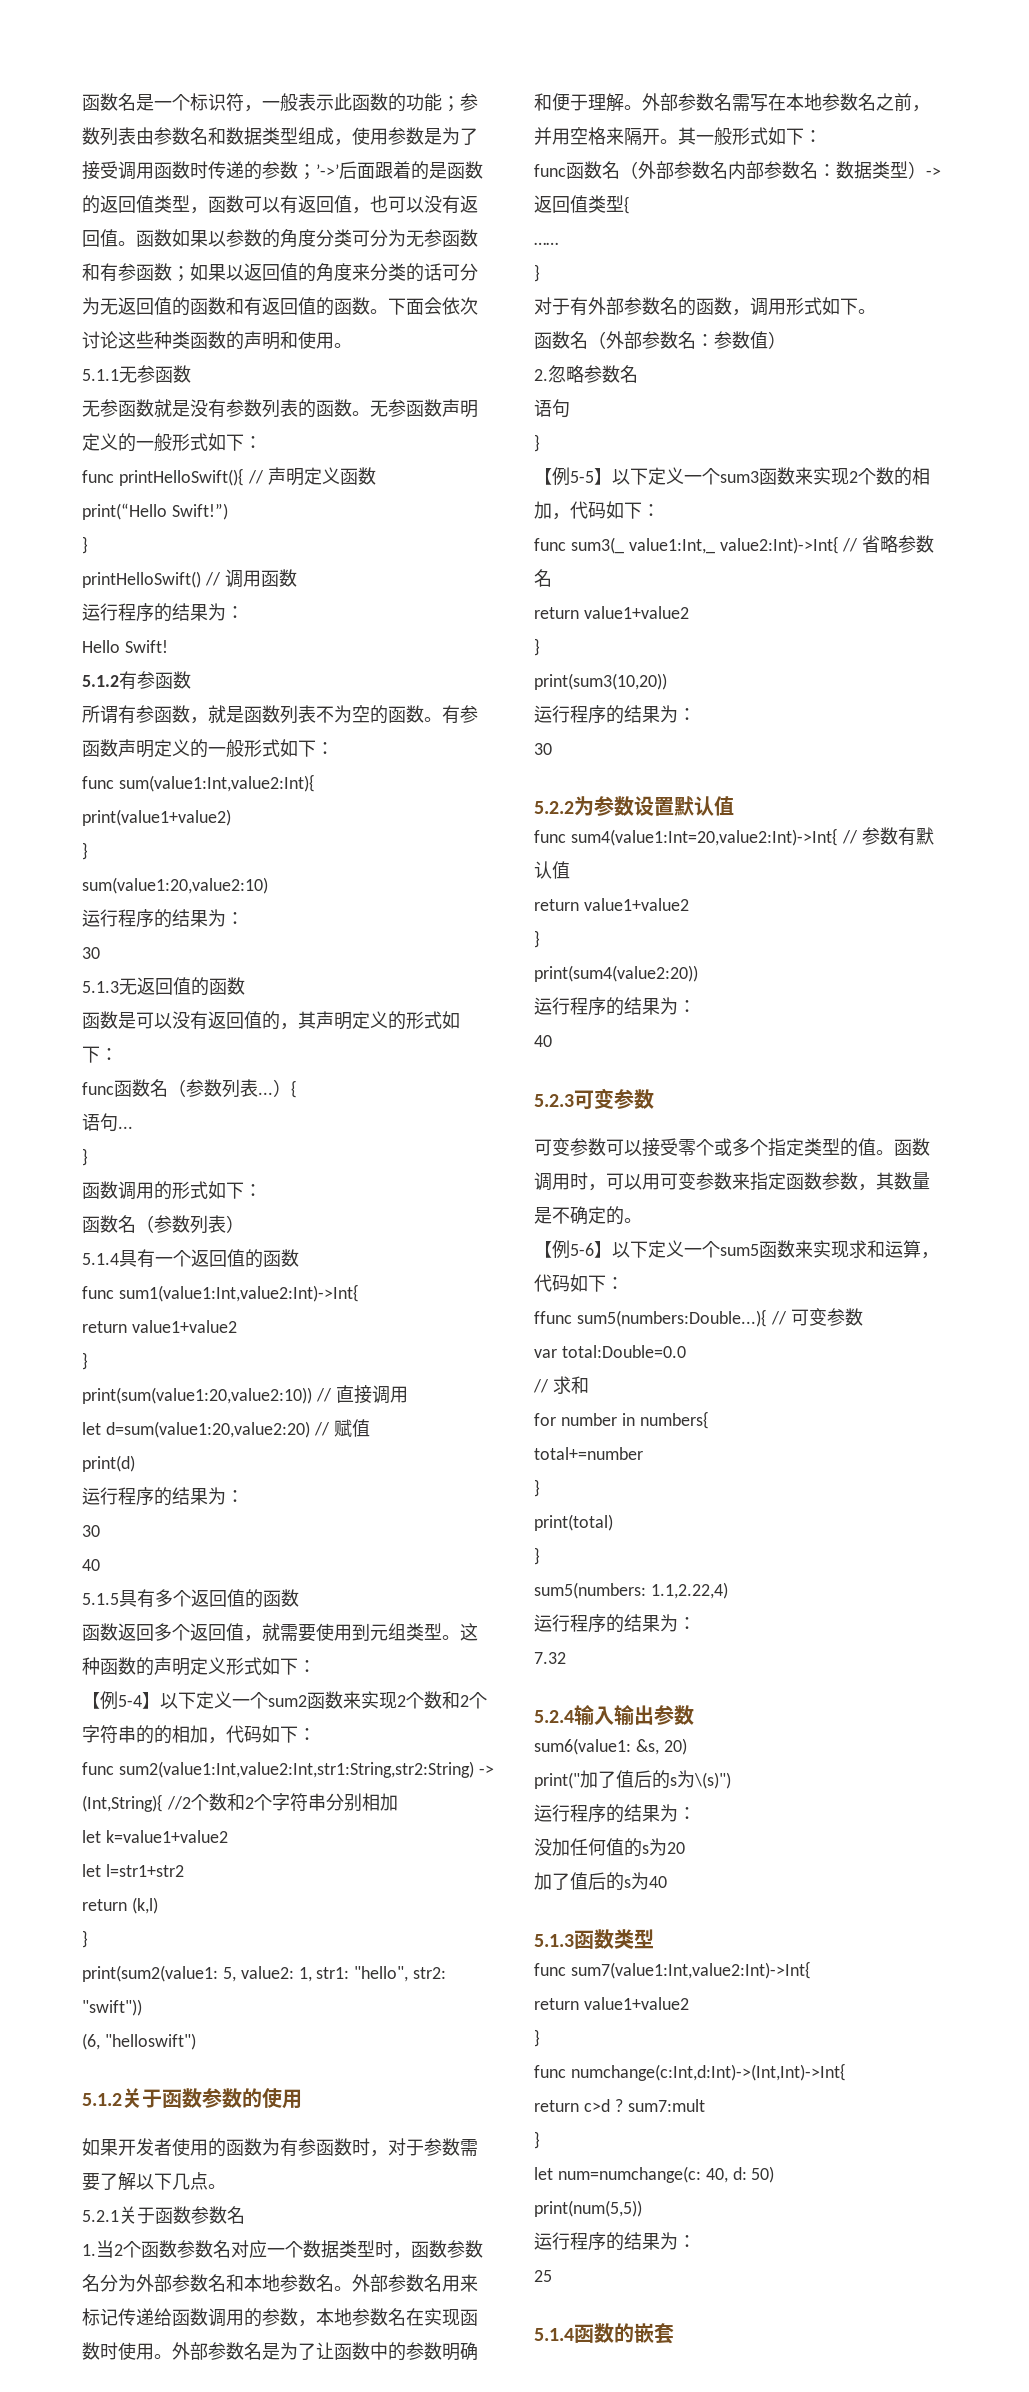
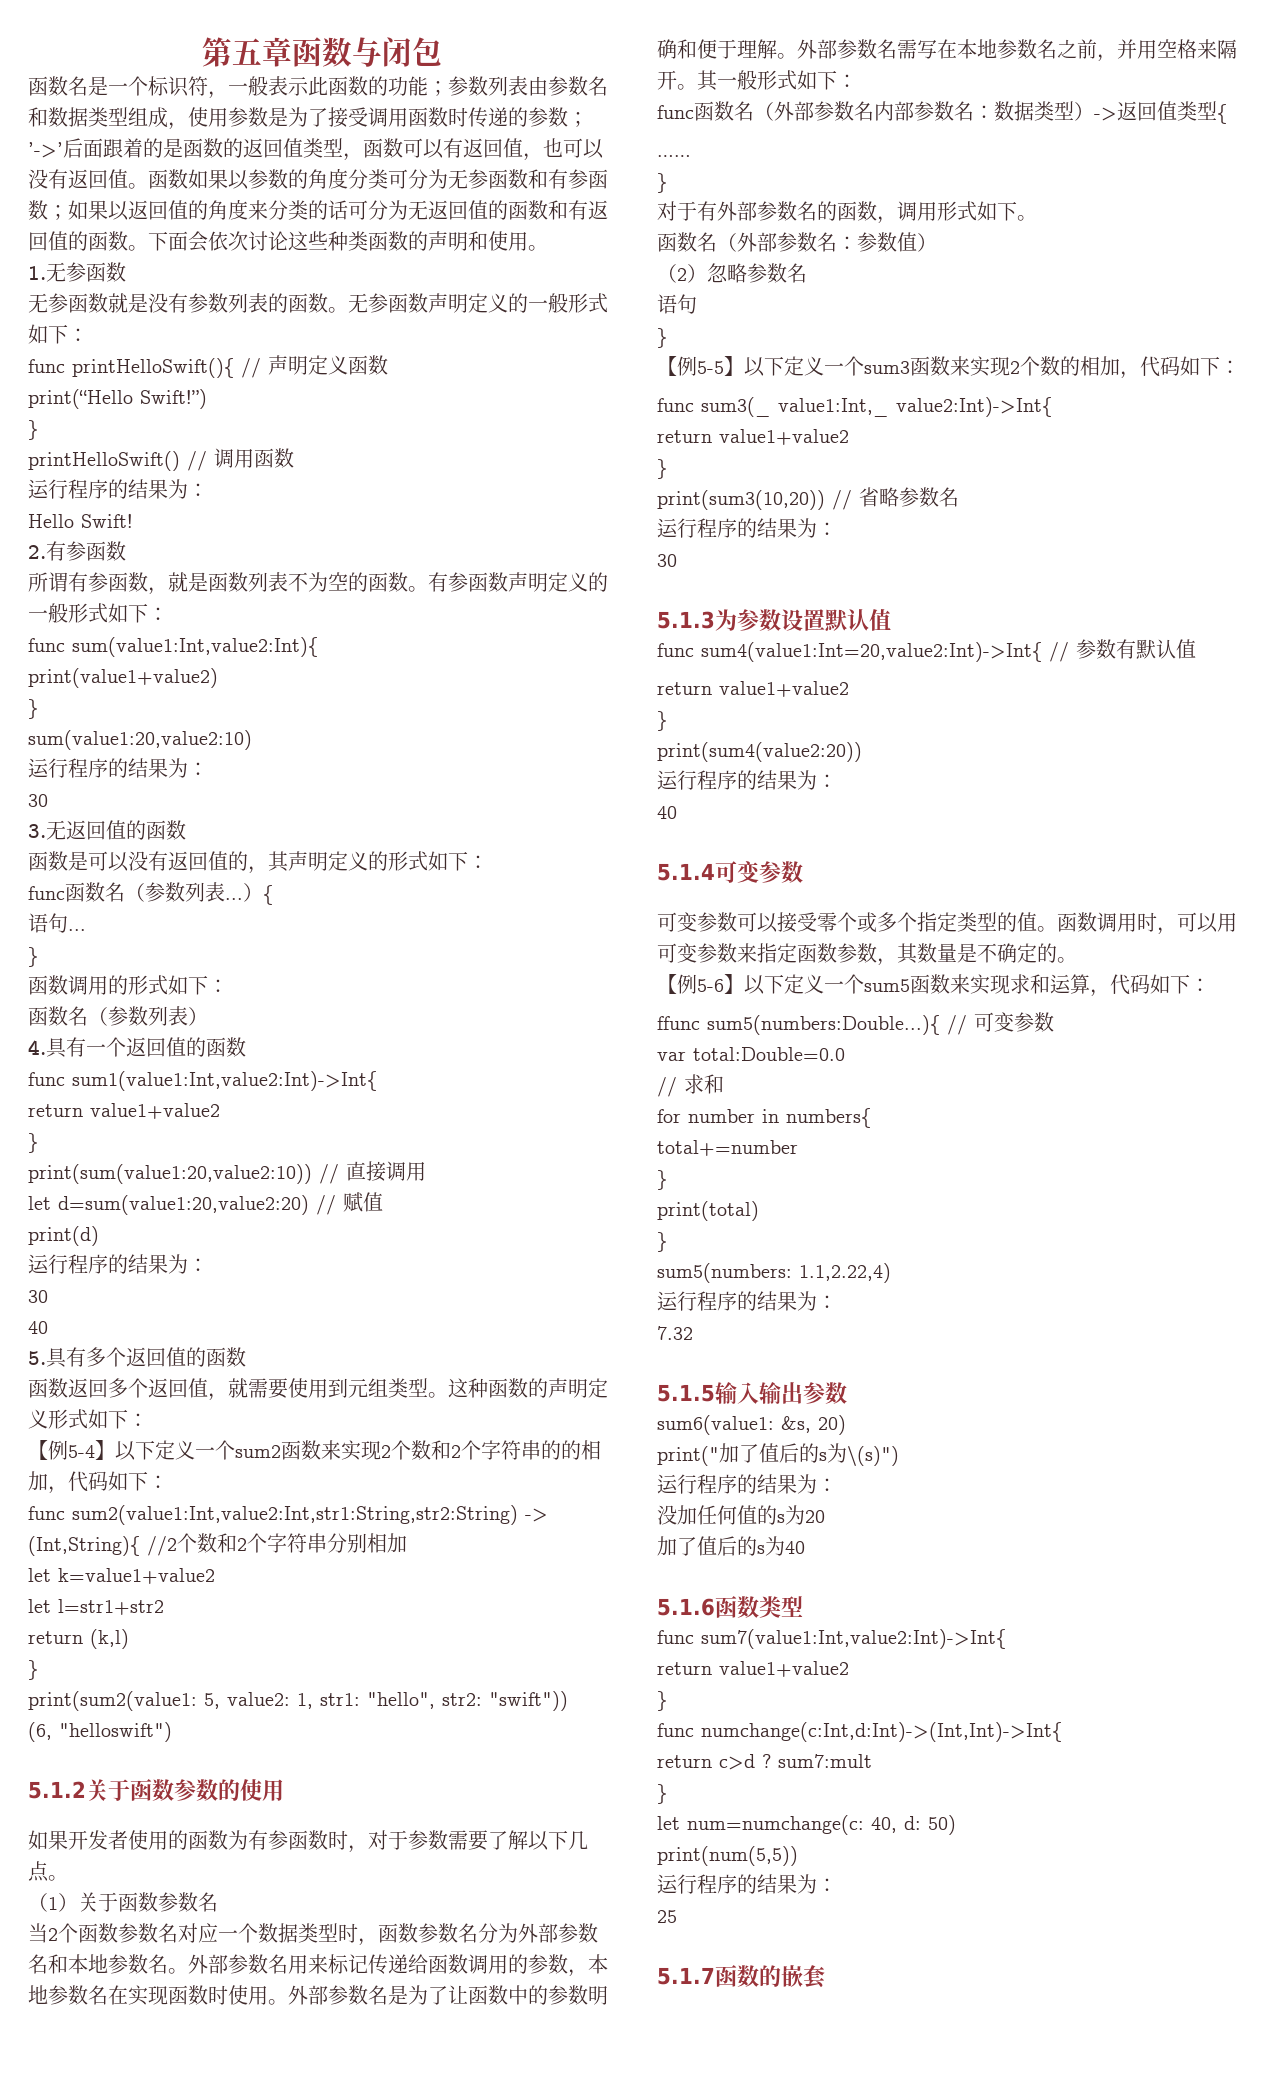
(82, 102) none -> [201,37,442,67] 第五章函数与闭包 //
[82,369,119,381] 5.1.1 -> [28,266,46,280] 1.
[82,675,119,687] 5.1.2 -> [28,545,46,559] 2.
[82,981,119,993] 5.1.3 -> [28,824,46,838] 3.
[82,1253,119,1265] 5.1.4 -> [28,1040,46,1055] 4.
[82,1593,119,1605] 5.1.5 -> [28,1351,46,1365] 5.
[82,2210,119,2222] 5.2.1 -> [28,1893,78,1912] （1）
[82,2244,96,2256] 1. -> (218, 1902) none
[534,369,548,381] 2. -> [657,264,707,283] （2）
[842,535,935,553] [534,569,552,587] // 省略参数名 -> (1052, 407) none
[534,705,696,724] [534,743,552,755] [534,801,574,814] // 运行程序的结果为： // 30 // 5.2.2 -> [832,487,959,510] [657,518,837,538] [657,554,677,567] [657,611,715,629] // 省略参数名 // 运行程序的结果为： // 30 // 5.1.3
[534,1094,574,1107] 5.2.3 -> [657,863,715,881] 5.1.4
[534,1710,574,1723] 5.2.4 -> [657,1384,715,1402] 5.1.5
[534,1934,574,1947] 5.1.3 -> [657,1598,715,1616] 5.1.6
[534,2328,574,2341] 5.1.4 -> [657,1967,715,1985] 5.1.7

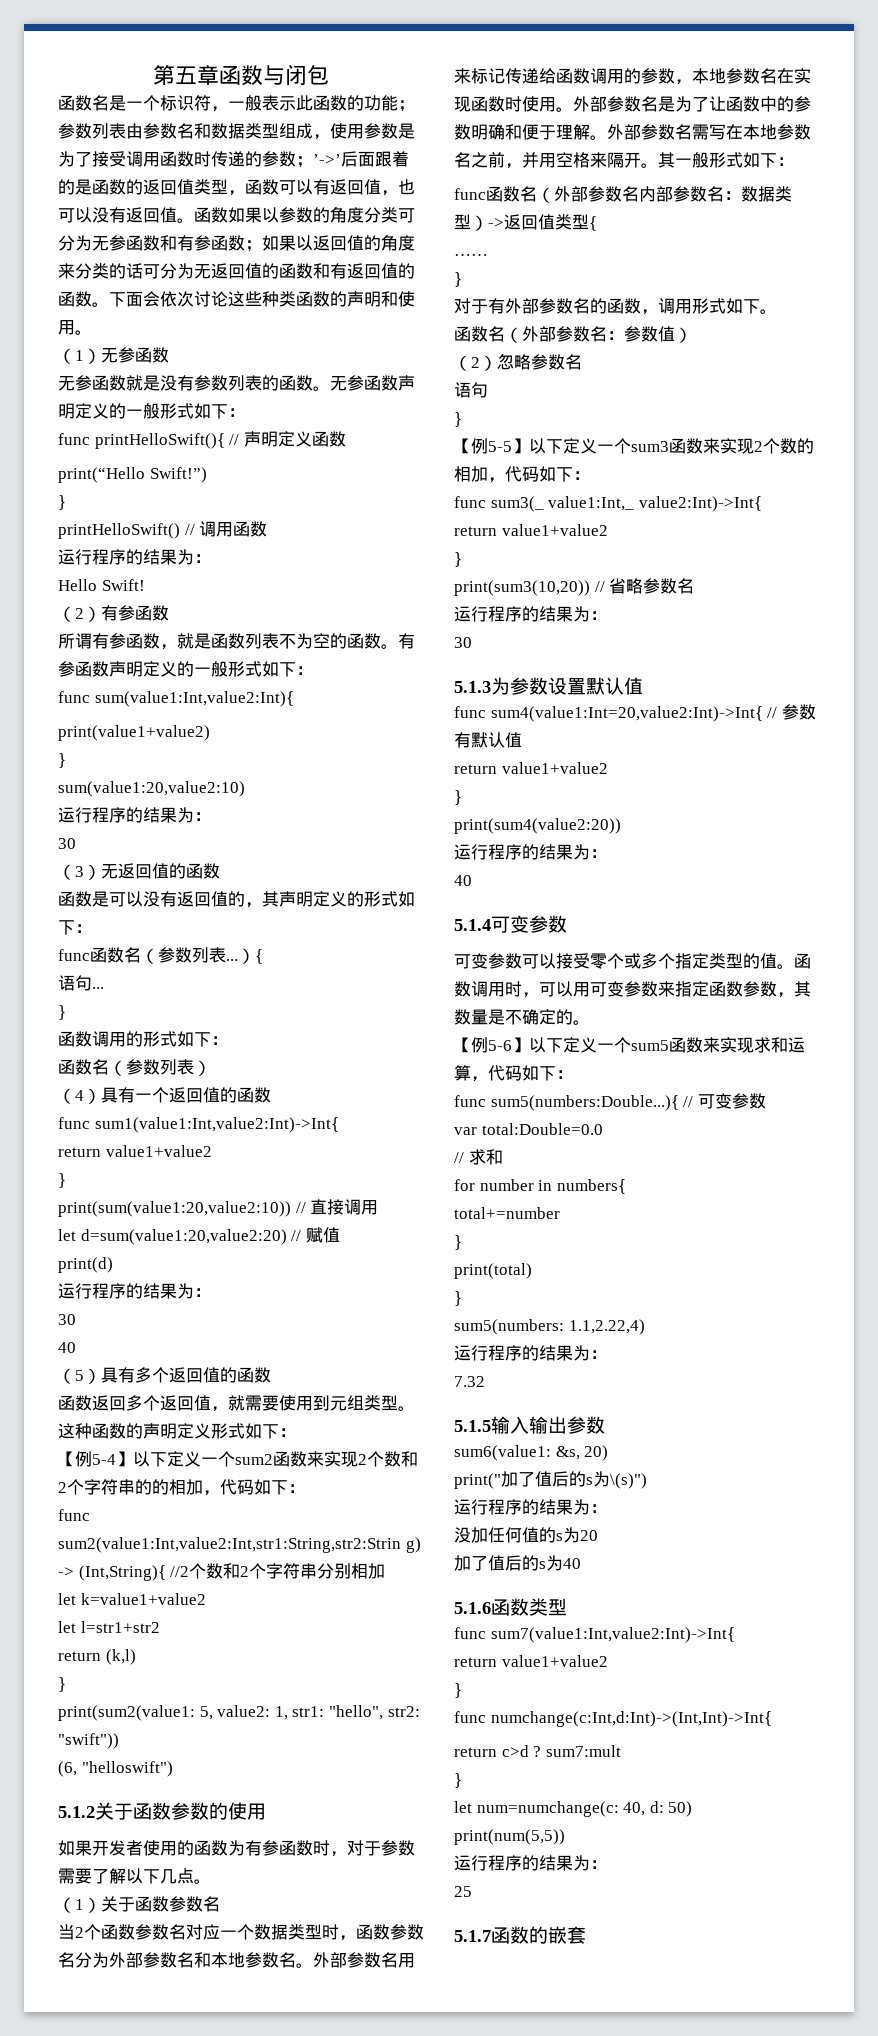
[28,266,46,280] 1. -> [58,348,101,364] （1）
[28,545,46,559] 2. -> [58,606,101,622] （2）
[28,824,46,838] 3. -> [58,864,101,880] （3）
[28,1040,46,1055] 4. -> [58,1088,101,1104] （4）
[28,1351,46,1365] 5. -> [58,1368,101,1384] （5）
[72,1505,518,1525] sum2(value1:Int,value2:Int,str1:String,str2:String) -> [58,1537,421,1553] sum2(value1:Int,value2:Int,str1:String,str2:Strin g)
[657,1016,700,1030] ffunc -> [454,1095,486,1107] func

